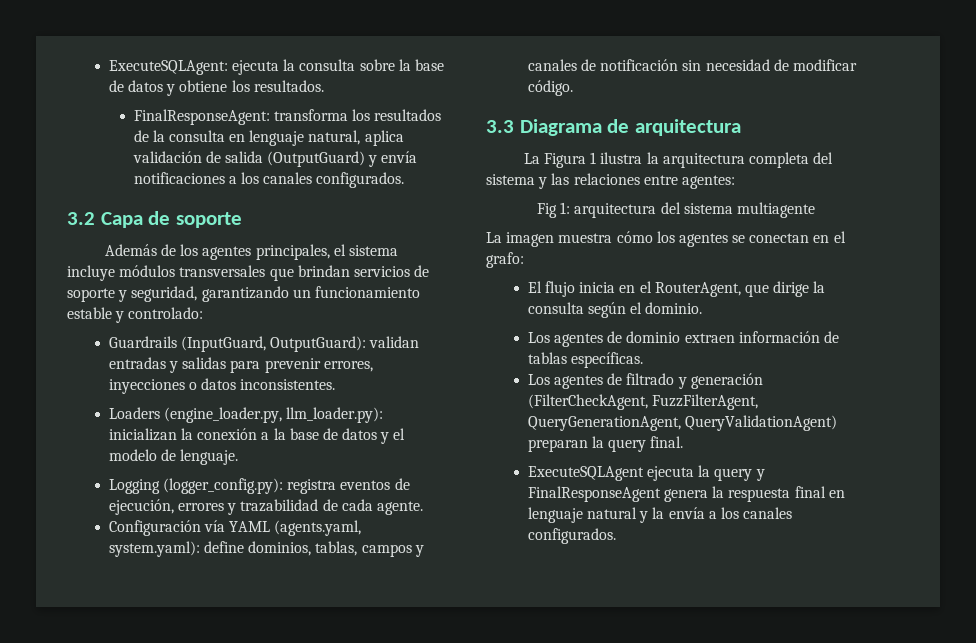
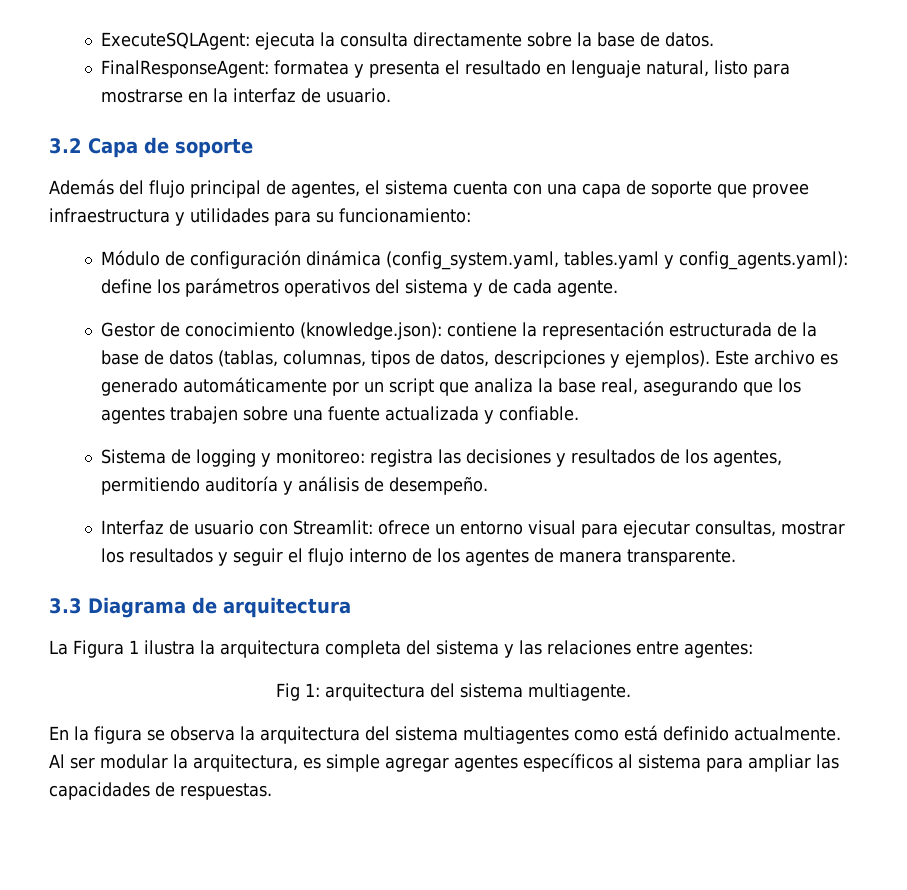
(356, 65) none -> [413,32,523,47] directamente
[127,80,324,96] [133,109,442,125] [133,130,404,146] [132,151,418,167] [133,172,405,188] datos y obtiene los resultados. // FinalResponseAgent: transforma los resultados de la consulta en lenguaje natural, aplica validación de salida (OutputGuard) y envía notificaciones a los canales configurados. -> [665,32,715,47] [101,60,791,78] [101,88,392,103] datos. // FinalResponseAgent: formatea y presenta el resultado en lenguaje natural, listo para mostrarse en la interfaz de usuario.
[161,244,398,260] [67,265,430,281] [67,286,420,302] [67,307,204,323] [108,336,420,352] [108,357,373,373] [108,378,336,394] [108,407,384,423] [108,428,406,444] [108,449,239,465] [108,478,410,494] [108,499,423,515] [108,520,362,536] [108,541,424,557] [527,59,857,71] [527,80,573,96] de los agentes principales, el sistema incluye módulos transversales que brindan servicios de soporte y seguridad, garantizando un funcionamiento estable y controlado: // Guardrails (InputGuard, OutputGuard): validan entradas y salidas para prevenir errores, inyecciones o datos inconsistentes. // Loaders (engine_loader.py, llm_loader.py): inicializan la conexión a la base de datos y el modelo de lenguaje. // Logging (logger_config.py): registra eventos de ejecución, errores y trazabilidad de cada agente. // Configuración vía YAML (agents.yaml, system.yaml): define dominios, tablas, campos y canales de notificación sin necesidad de modificar código. -> [119,180,809,198] [49,208,471,226] [101,250,849,270] [101,278,619,297] [101,321,818,340] [101,350,839,368] [101,377,802,396] [101,406,580,424] [101,449,783,467] [101,476,489,495] [101,520,846,538] [101,548,737,566] del flujo principal de agentes, el sistema cuenta con una capa de soporte que provee infraestructura y utilidades para su funcionamiento: // Módulo de configuración dinámica (config_system.yaml, tables.yaml y config_agents.yaml): define los parámetros operativos del sistema y de cada agente. // Gestor de conocimiento (knowledge.json): contiene la representación estructurada de la base de datos (tablas, columnas, tipos de datos, descripciones y ejemplos). Este archivo es generado automáticamente por un script que analiza la base real, asegurando que los agentes trabajen sobre una fuente actualizada y confiable. // Sistema de logging y monitoreo: registra las decisiones y resultados de los agentes, permitiendo auditoría y análisis de desempeño. // Interfaz de usuario con Streamlit: ofrece un entorno visual para ejecutar consultas, mostrar los resultados y seguir el flujo interno de los agentes de manera transparente.
[736,202,815,218] [486,231,846,247] [486,252,524,268] [527,281,826,297] [527,302,703,318] [527,331,839,347] [527,352,643,368] [527,373,763,389] [527,394,758,410] [527,415,837,431] [527,436,684,452] [527,465,765,481] [527,486,845,502] [527,507,793,523] [527,528,616,544] multiagente // La imagen muestra cómo los agentes se conectan en el grafo: // El flujo inicia en el RouterAgent, que dirige la consulta según el dominio. // Los agentes de dominio extraen información de tablas específicas. // Los agentes de filtrado y generación (FilterCheckAgent, FuzzFilterAgent, QueryGenerationAgent, QueryValidationAgent) preparan la query final. // ExecuteSQLAgent ejecuta la query y FinalResponseAgent genera la respuesta final en lenguaje natural y la envía a los canales configurados. -> [527,683,631,701] [49,725,841,744] [49,753,839,772] [49,782,272,800] multiagente. // En la figura se observa la arquitectura del sistema multiagentes como está definido actualmente. Al ser modular la arquitectura, es simple agregar agentes específicos al sistema para ampliar las capacidades de respuestas.

